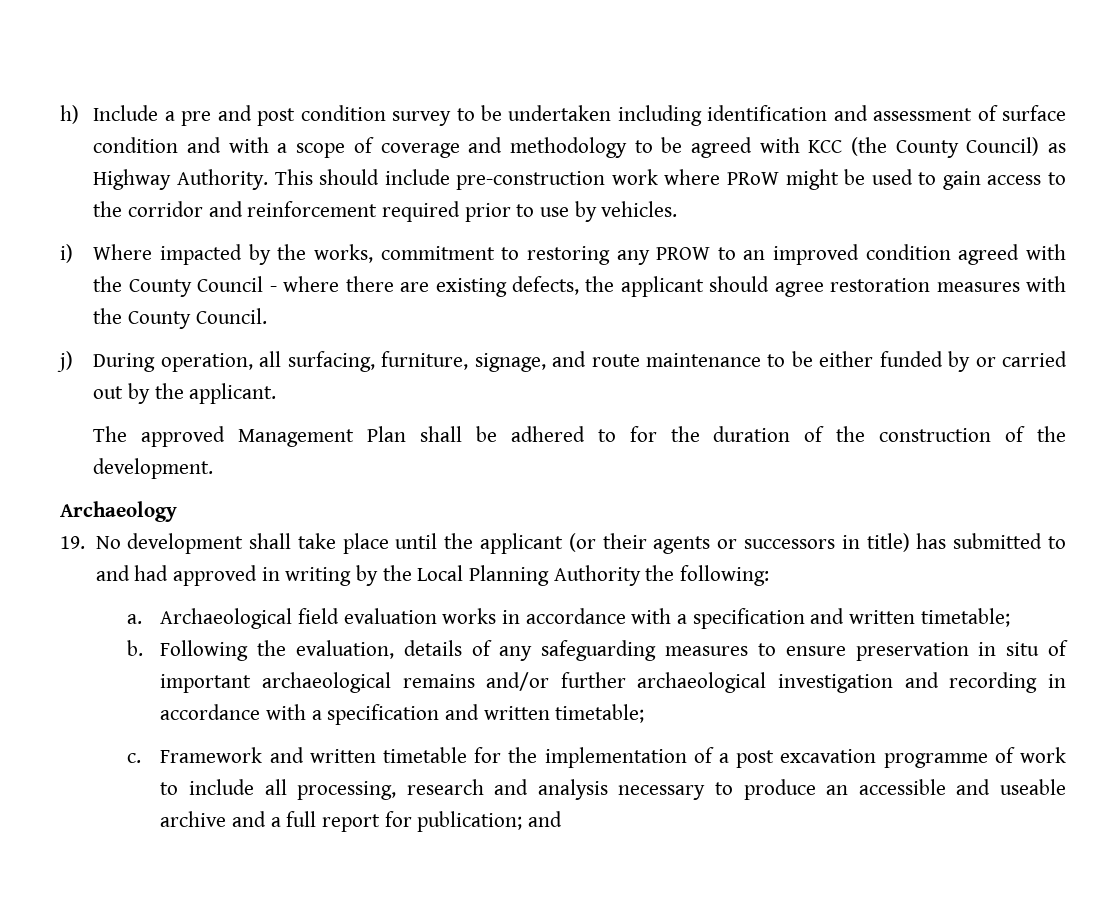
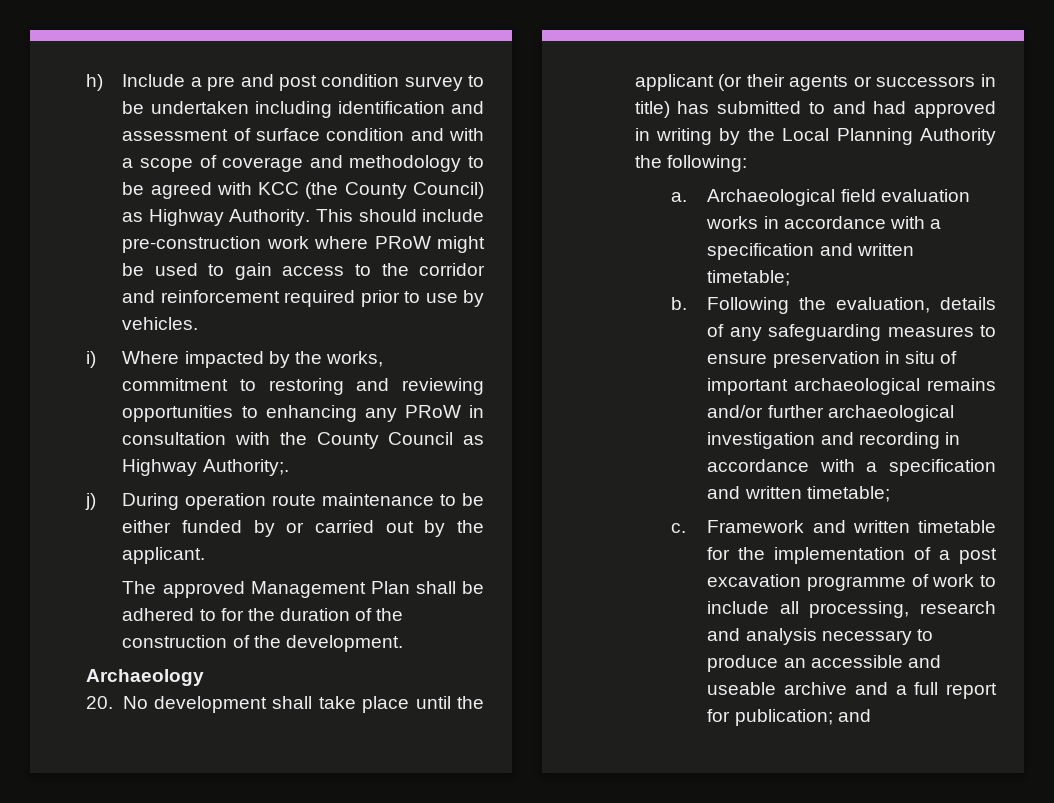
[616,244,1066,265] [93,276,1066,297] [93,308,267,329] [57,351,587,372] any PROW to an improved condition agreed with the County Council - where there are existing defects, the applicant should agree restoration measures with the County Council. // j) During operation, all surfacing, furniture, signage, and -> [356,378,485,395] [122,405,484,422] [122,432,484,449] [122,459,289,476] [85,493,267,510] and reviewing opportunities to enhancing any PRoW in consultation with the County Council as Highway Authority;. // j) During operation
[60,536,85,549] 19. -> [86,696,113,709] 20.

